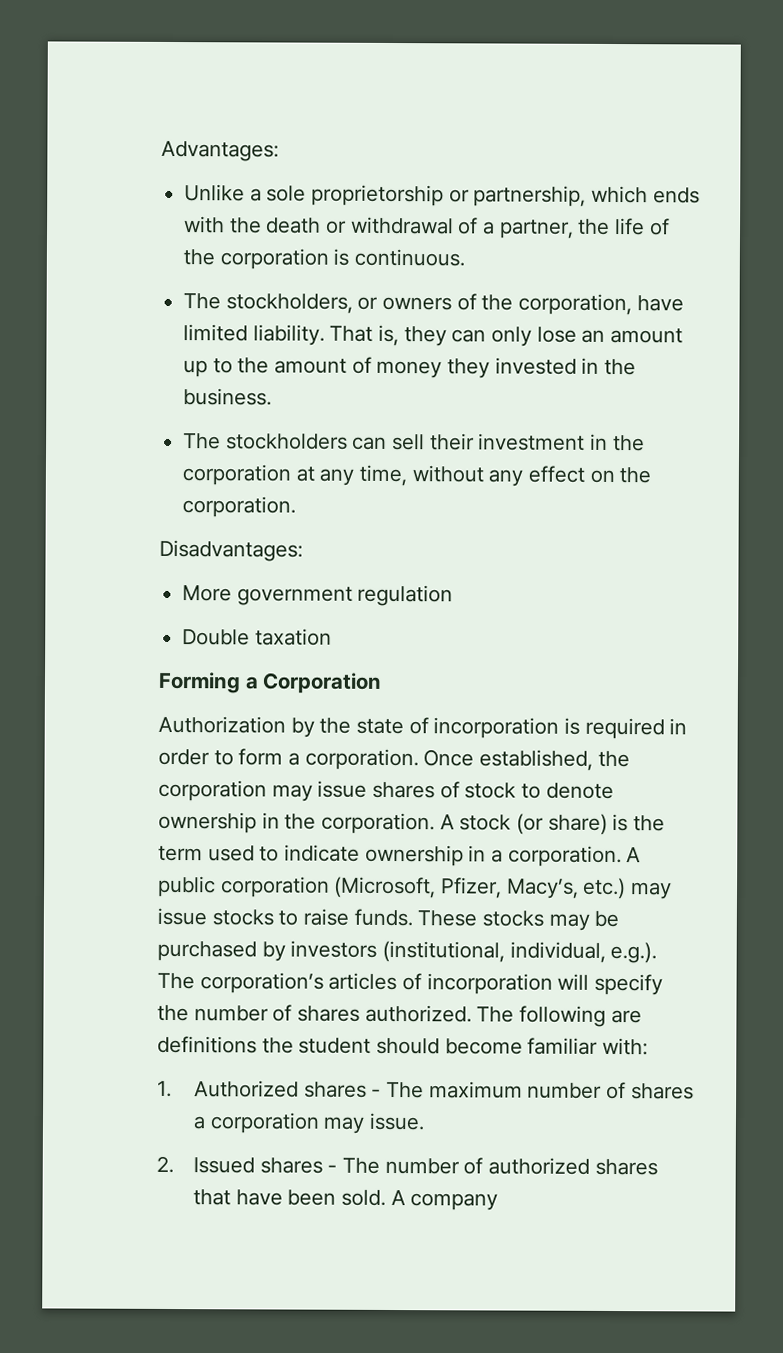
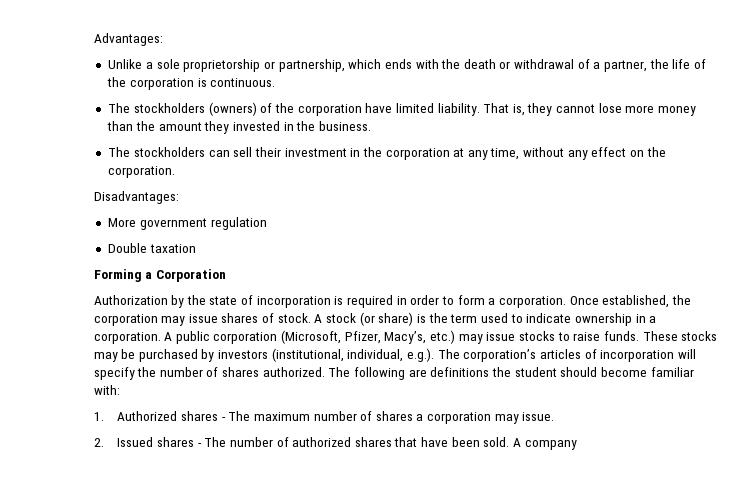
[225,293,633,316] stockholders, or owners of the corporation, -> [134,102,362,116] stockholders (owners) of the corporation
[451,326,684,347] [183,356,443,379] can only lose an amount up to the amount of money -> [556,103,697,116] [107,121,202,131] cannot lose more money than the amount
[464,782,614,800] [157,811,435,835] stock to denote ownership in the corporation. -> [277,313,311,323] stock.

